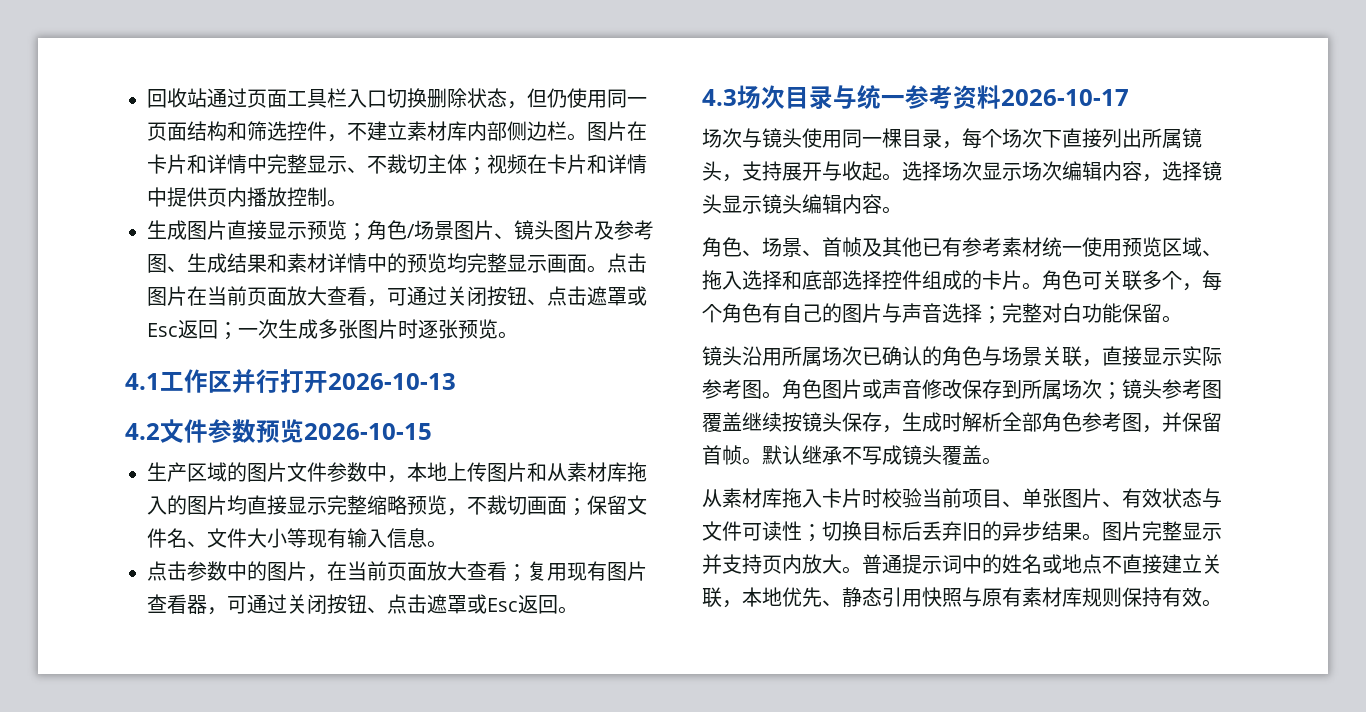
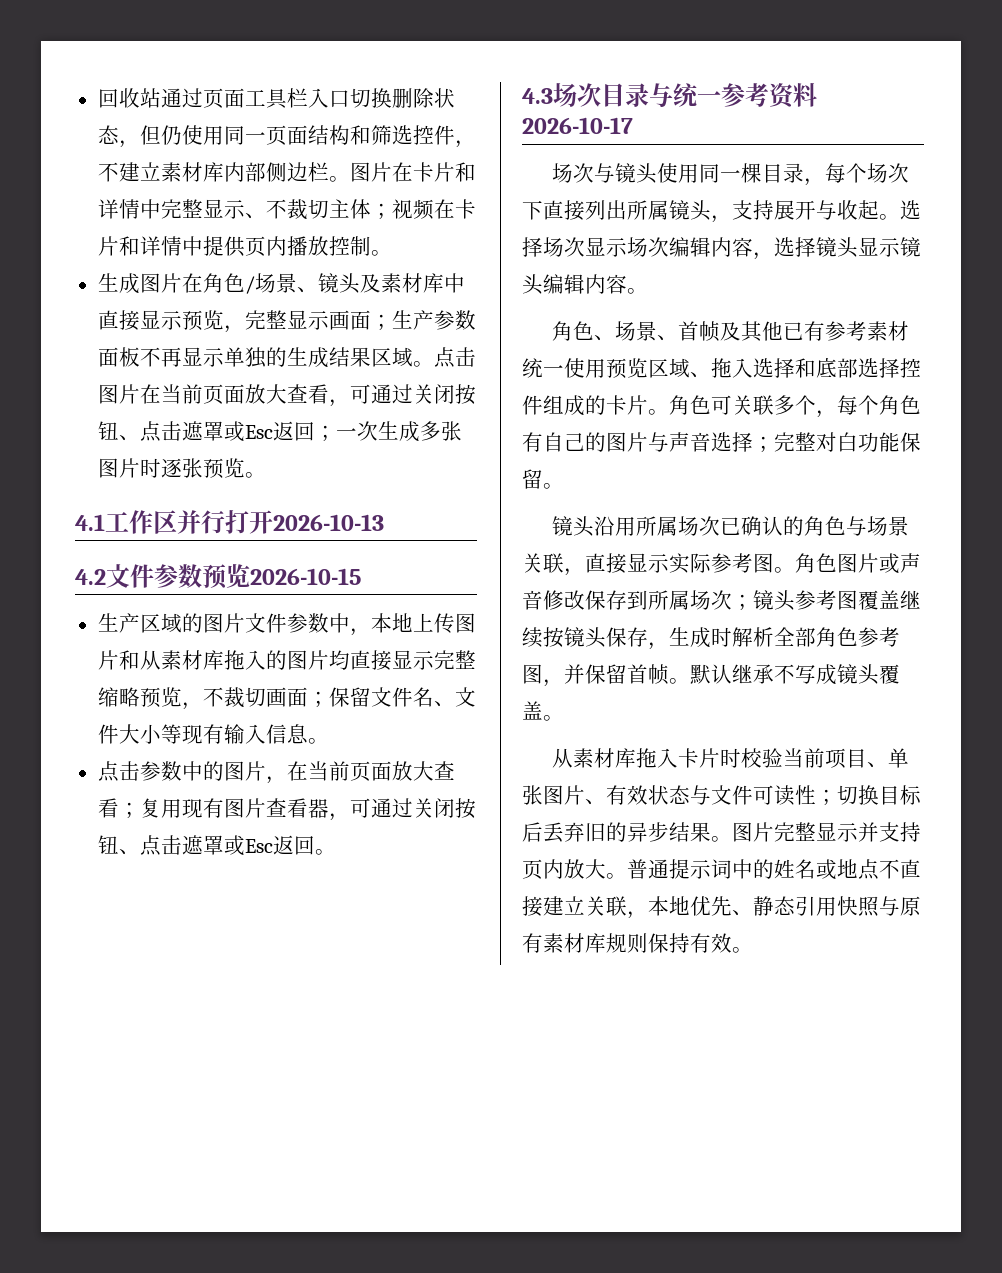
[227,220,654,241] [147,253,587,273] 直接显示预览；角色/场景图片、镜头图片及参考图、生成结果和素材详情中的预览均完整显示画面 -> [181,273,465,294] [97,310,476,333] [97,347,413,368] 在角色/场景、镜头及素材库中直接显示预览，完整显示画面；生产参数面板不再显示单独的生成结果区域

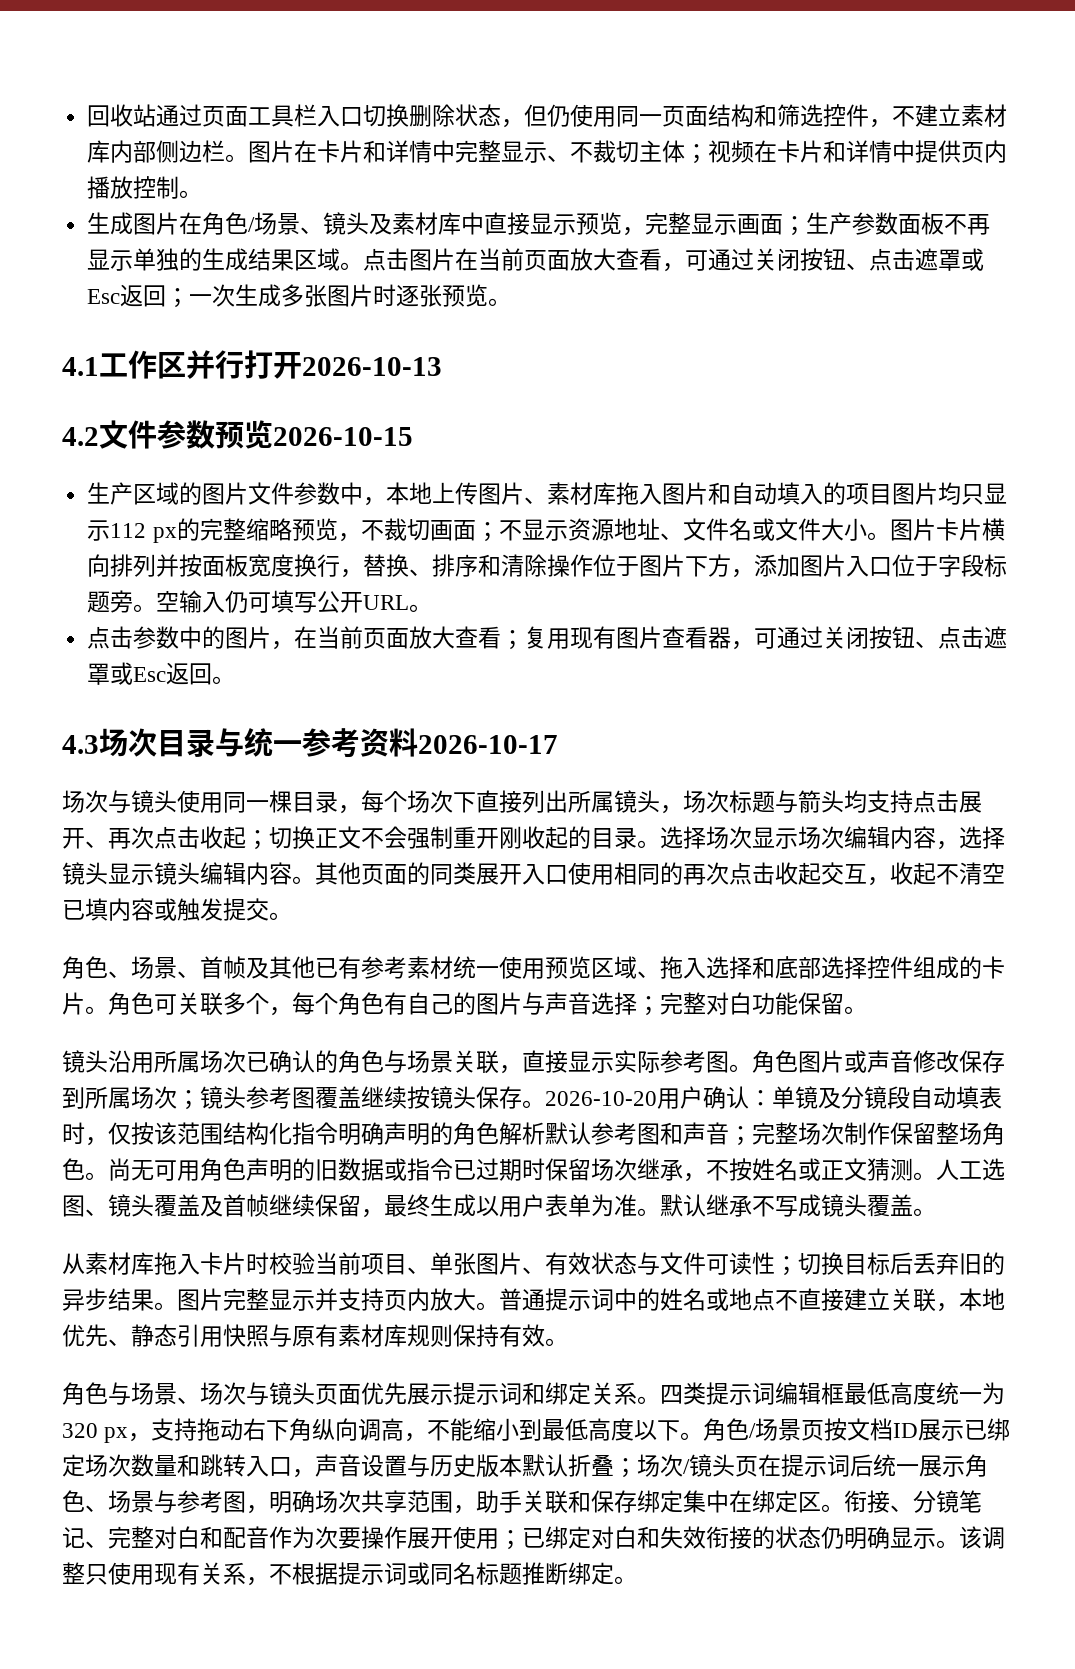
[118,650,434,671] 和从素材库拖入的图片均直接显示 -> [524,482,1008,505] [87,518,200,543] 、素材库拖入图片和自动填入的项目图片均只显示112 px的
[328,687,476,707] [97,724,308,744] 保留文件名、文件大小等现有输入信息 -> [498,518,1005,541] [87,554,1008,578] [87,590,410,613] 不显示资源地址、文件名或文件大小。图片卡片横向排列并按面板宽度换行，替换、排序和清除操作位于图片下方，添加图片入口位于字段标题旁。空输入仍可填写公开URL
[732,200,879,220] 支持展开与收起 -> [683,790,982,813] [62,826,637,850] 场次标题与箭头均支持点击展开、再次点击收起；切换正文不会强制重开刚收起的目录
(648, 291) none -> [315,862,1005,886] [62,898,292,921] 其他页面的同类展开入口使用相同的再次点击收起交互，收起不清空已填内容或触发提交。
[648,627,900,650] [522,664,669,687] ，生成时解析全部角色参考图，并保留首帧 -> [522,1086,1002,1109] [62,1122,1005,1146] [62,1158,1005,1182] [62,1194,637,1218] 。2026-10-20用户确认：单镜及分镜段自动填表时，仅按该范围结构化指令明确声明的角色解析默认参考图和声音；完整场次制作保留整场角色。尚无可用角色声明的旧数据或指令已过期时保留场次继承，不按姓名或正文猜测。人工选图、镜头覆盖及首帧继续保留，最终生成以用户表单为准
(753, 950) none -> [62,1382,1005,1405] [62,1418,1011,1443] [62,1454,988,1478] [62,1490,982,1514] [62,1526,1005,1550] [62,1562,637,1586] // 角色与场景、场次与镜头页面优先展示提示词和绑定关系。四类提示词编辑框最低高度统一为320 px，支持拖动右下角纵向调高，不能缩小到最低高度以下。角色/场景页按文档ID展示已绑定场次数量和跳转入口，声音设置与历史版本默认折叠；场次/镜头页在提示词后统一展示角色、场景与参考图，明确场次共享范围，助手关联和保存绑定集中在绑定区。衔接、分镜笔记、完整对白和配音作为次要操作展开使用；已绑定对白和失效衔接的状态仍明确显示。该调整只使用现有关系，不根据提示词或同名标题推断绑定。

